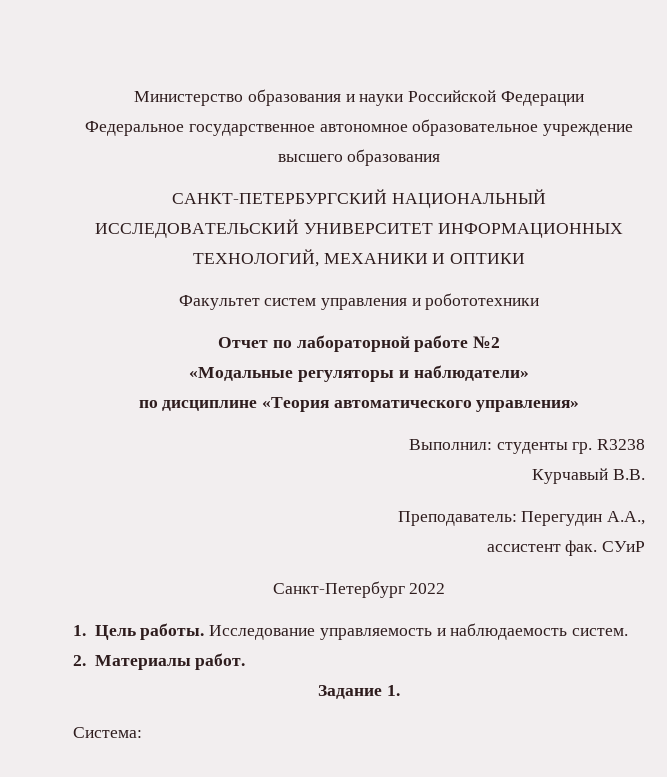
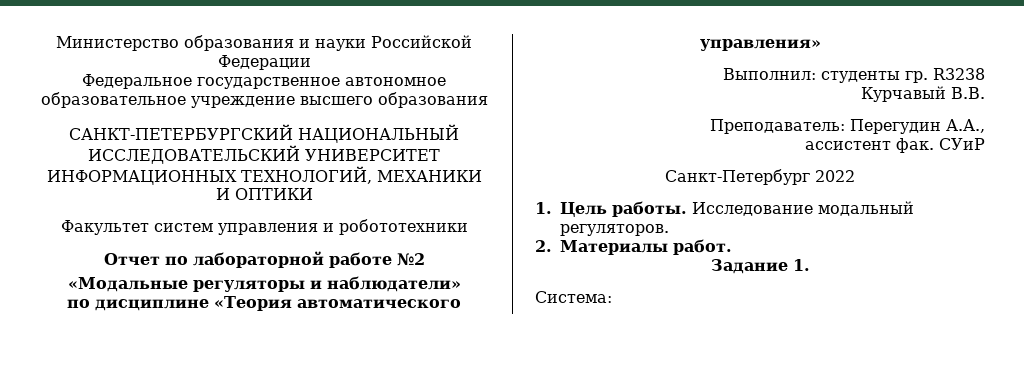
[319,623,629,640] управляемость и наблюдаемость систем. -> [818,201,914,216] [560,224,669,236] модальный регуляторов.

